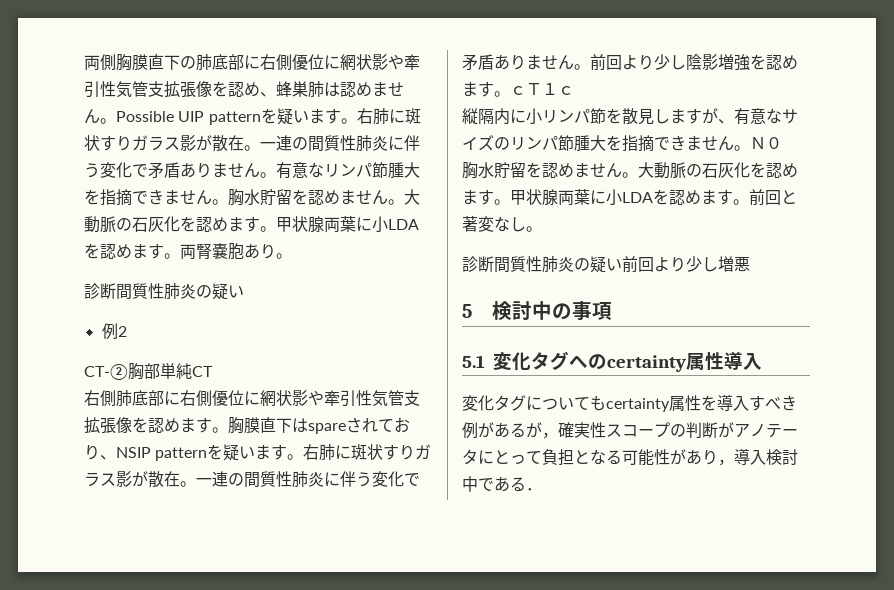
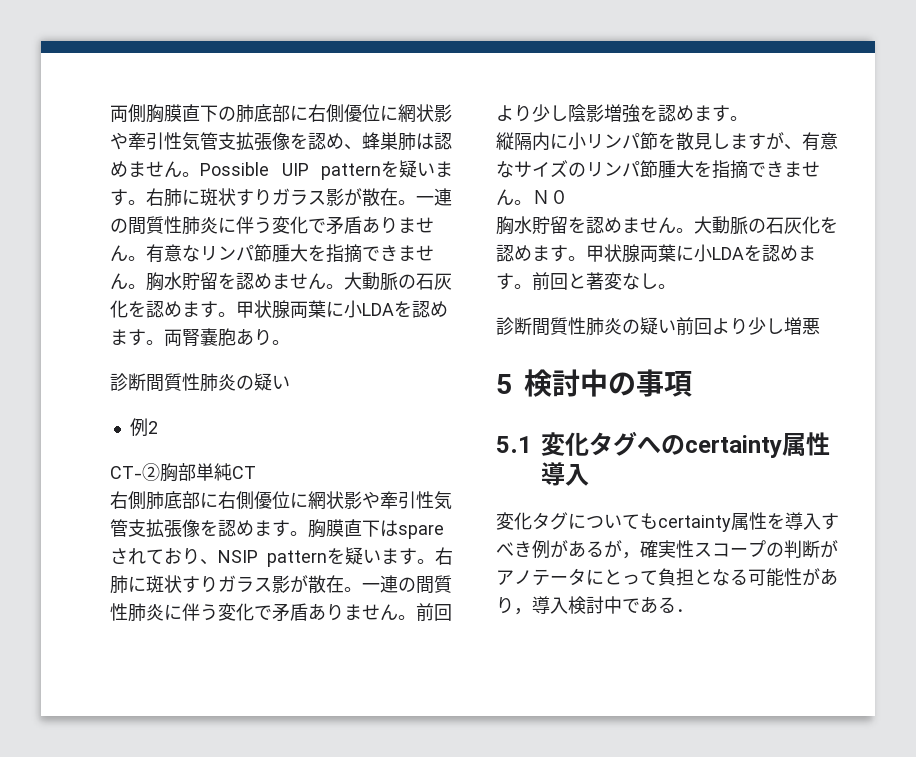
[510,83,574,95] ｃＴ１ｃ -> (748, 118) none

